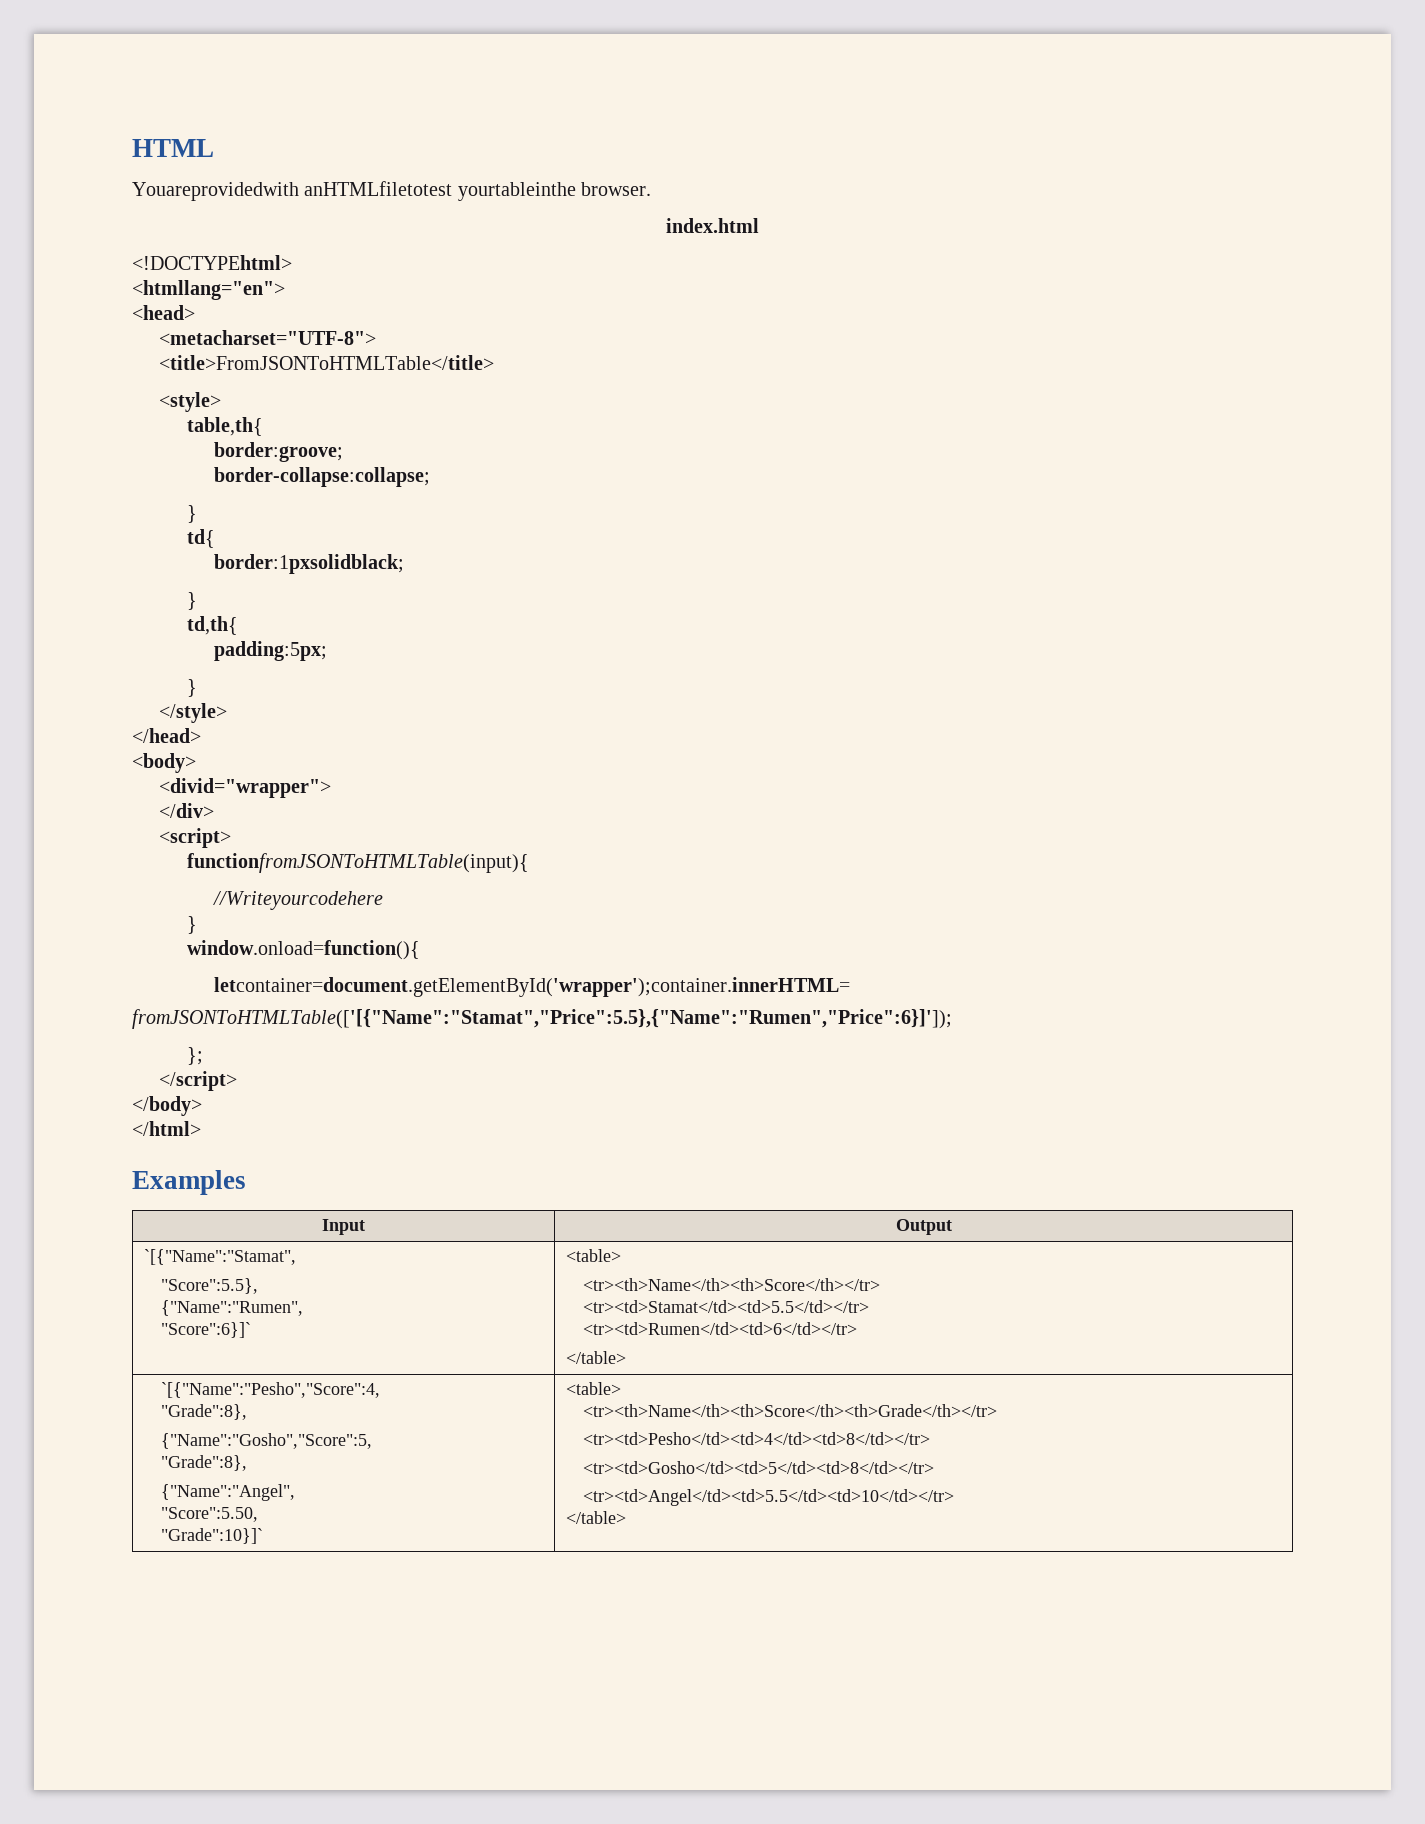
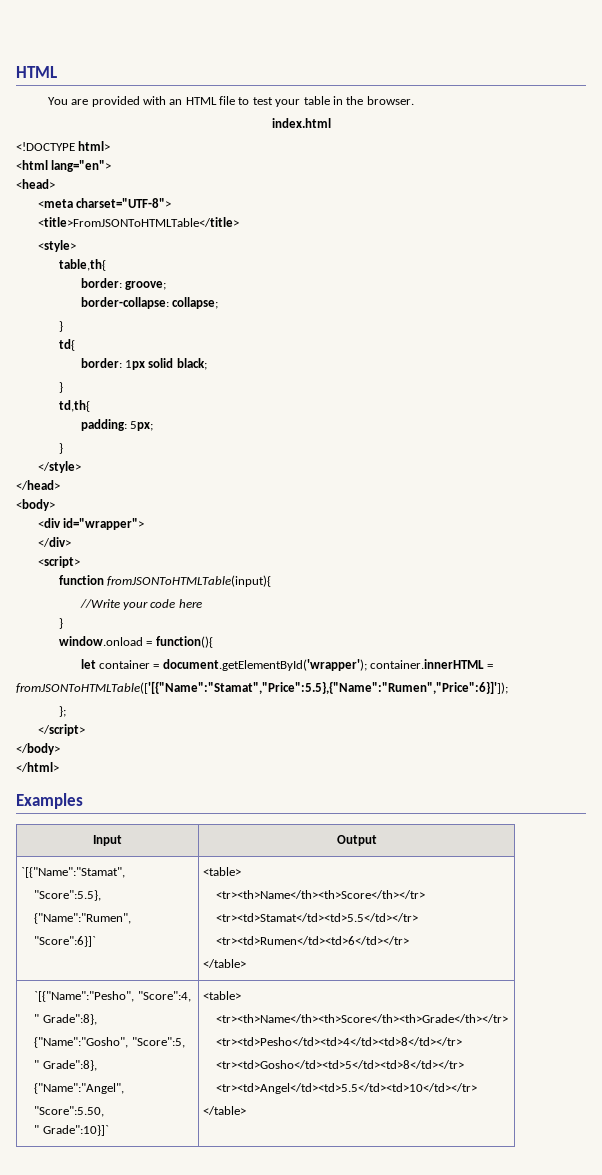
[132,181,652,201] [666,218,759,233] [132,255,292,270] [132,280,285,300] Youareprovidedwith anHTMLfiletotest yourtableinthe browser. // index.html // <!DOCTYPEhtml> // <htmllang="en"> -> [47,96,414,107] [271,118,331,128] [16,141,111,151] [16,160,112,172] You are provided with an HTML file to test your table in the browser. // index.html // <!DOCTYPE html> // <html lang="en">
[159,330,377,345] <metacharset="UTF-8"> -> [37,198,171,208] <meta charset="UTF-8">
[213,442,343,462] [213,467,430,487] [186,505,197,523] [186,529,215,548] [213,554,404,574] border:groove; // border-collapse:collapse; // } // td{ // border:1pxsolidblack; -> [80,278,166,290] [80,297,218,309] [59,321,64,332] [59,339,76,351] [80,358,207,370] border: groove; // border-collapse: collapse; // } // td{ // border: 1px solid black;
[213,641,327,661] padding:5px; -> [80,419,153,431] padding: 5px;
[159,778,332,798] <divid="wrapper"> -> [37,518,144,530] <div id="wrapper">
[186,853,529,873] [212,891,383,910] [186,916,197,934] [186,940,420,960] [213,977,850,997] functionfromJSONToHTMLTable(input){ // //Writeyourcodehere // } // window.onload=function(){ // letcontainer=document.getElementById('wrapper');container.innerHTML= -> [59,575,272,587] [79,599,202,610] [59,618,64,629] [59,636,213,648] [80,659,494,671] function fromJSONToHTMLTable(input){ // //Write your code here // } // window.onload = function(){ // let container = document.getElementById('wrapper'); container.innerHTML =
[160,1382,380,1398] [160,1404,247,1420] [160,1433,372,1449] [160,1455,247,1471] `[{"Name":"Pesho","Score":4, // "Grade":8}, // {"Name":"Gosho","Score":5, // "Grade":8}, -> [34,991,191,1002] [34,1014,97,1025] [34,1037,185,1048] [34,1060,97,1071] `[{"Name":"Pesho", "Score":4, // " Grade":8}, // {"Name":"Gosho", "Score":5, // " Grade":8},
[160,1528,263,1544] "Grade":10}]` -> [34,1125,109,1136] " Grade":10}]`

